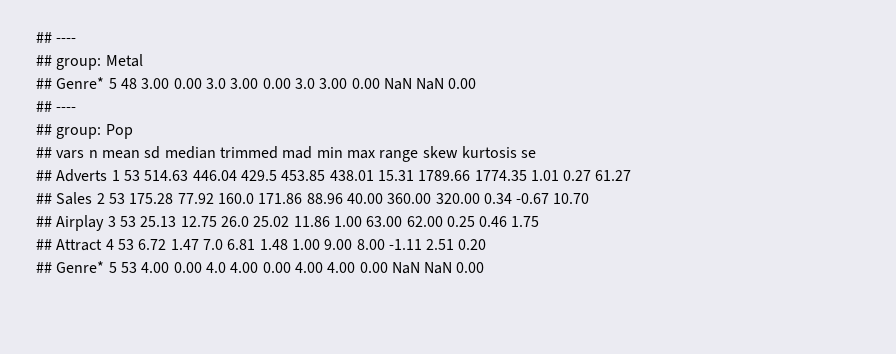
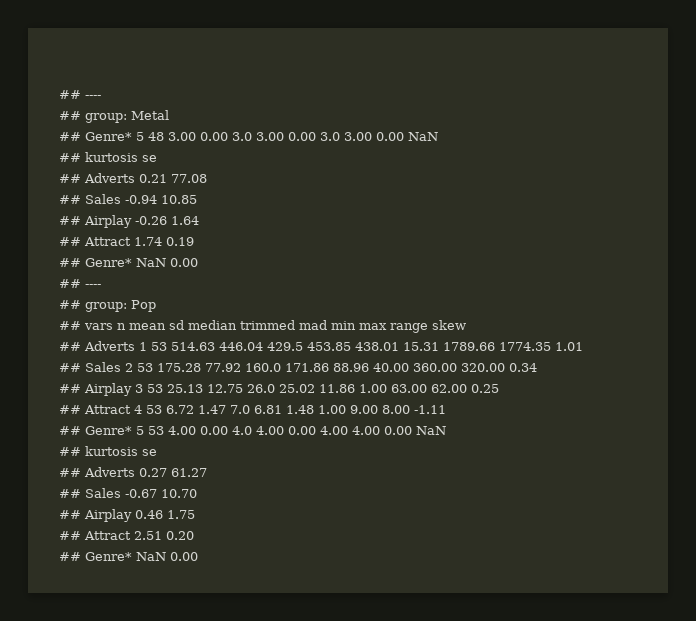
(412, 84) none -> [59,152,157,162] [59,173,207,183] [59,194,197,204] [59,215,199,228] [59,237,194,246] [59,258,132,267] // ## kurtosis se // ## Adverts 0.21 77.08 // ## Sales -0.94 10.85 // ## Airplay -0.26 1.64 // ## Attract 1.74 0.19 // ## Genre*
[461,146,537,158] kurtosis se -> (466, 325) none
[563,170,632,181] 0.27 61.27 -> (583, 346) none
[516,193,590,204] -0.67 10.70 -> (537, 367) none
[479,216,540,227] 0.46 1.75 -> (499, 388) none
[426,239,487,250] 2.51 0.20 -> (446, 409) none
(420, 268) none -> [59,446,157,456] [59,467,207,477] [59,488,197,498] [59,509,195,522] [59,531,194,540] [59,552,132,561] // ## kurtosis se // ## Adverts 0.27 61.27 // ## Sales -0.67 10.70 // ## Airplay 0.46 1.75 // ## Attract 2.51 0.20 // ## Genre*

